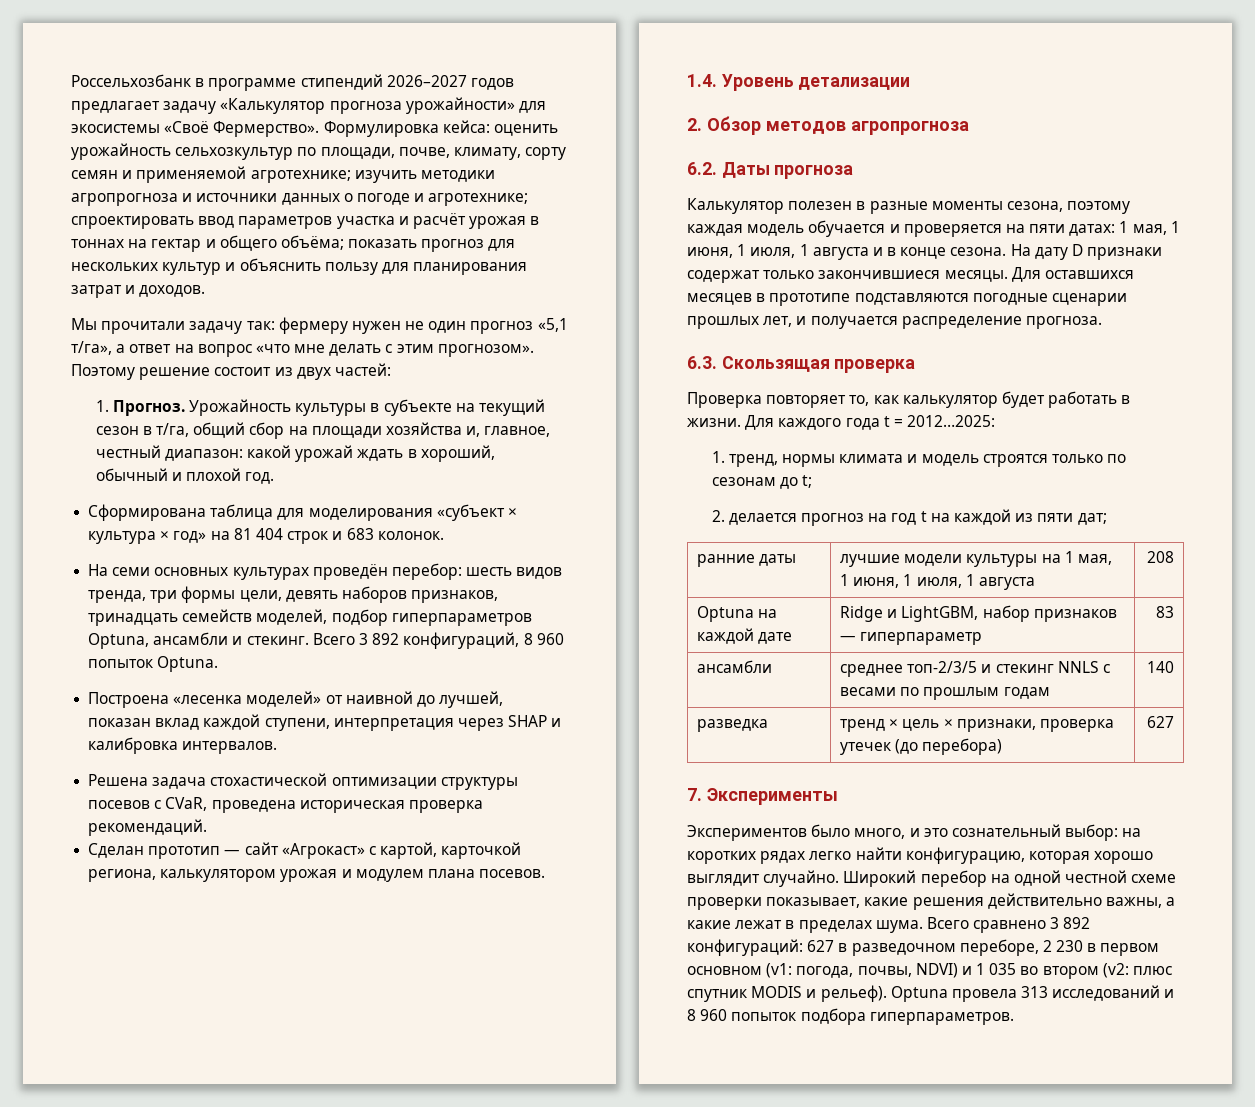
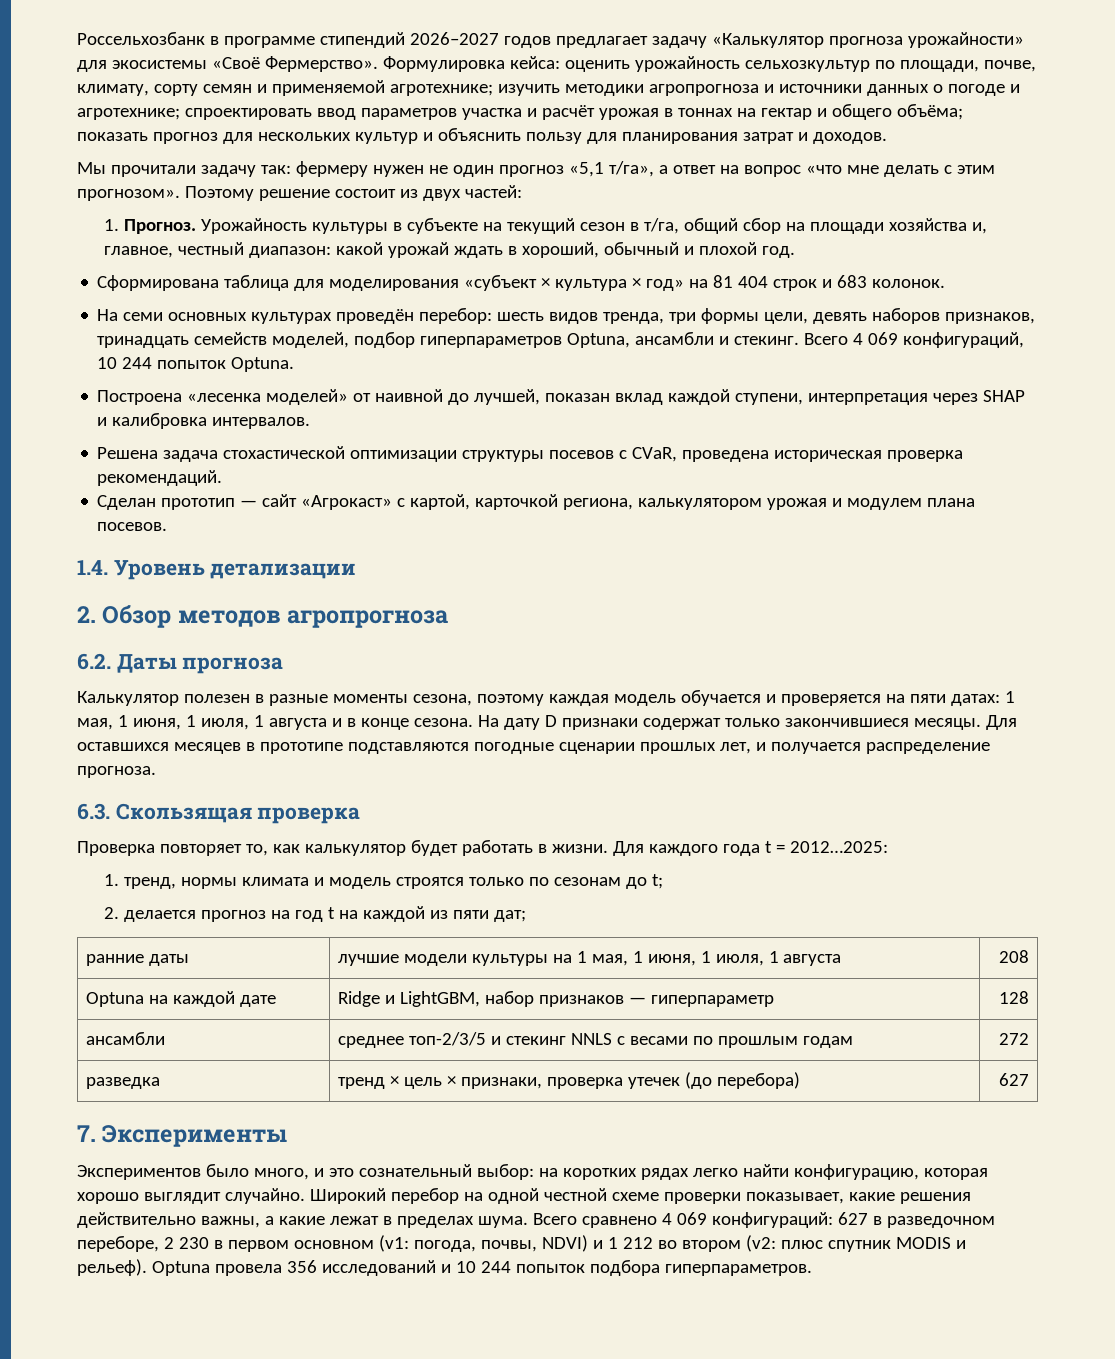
[358,632,564,649] 3 892 конфигураций, 8 960 -> [853,332,1025,348] [97,357,153,369] 4 069 конфигураций, 10 244
[1155,606,1174,618] 83 -> [999,991,1030,1004] 128
[1146,661,1174,673] 140 -> [999,1033,1030,1045] 272
[1050,917,1091,929] 3 892 -> [661,1212,707,1225] 4 069
[989,963,1017,975] 035 -> [622,1237,653,1249] 212
[1021,986,1049,998] 313 -> [286,1260,317,1273] 356
[687,1009,728,1021] 8 960 -> [455,1261,511,1273] 10 244

